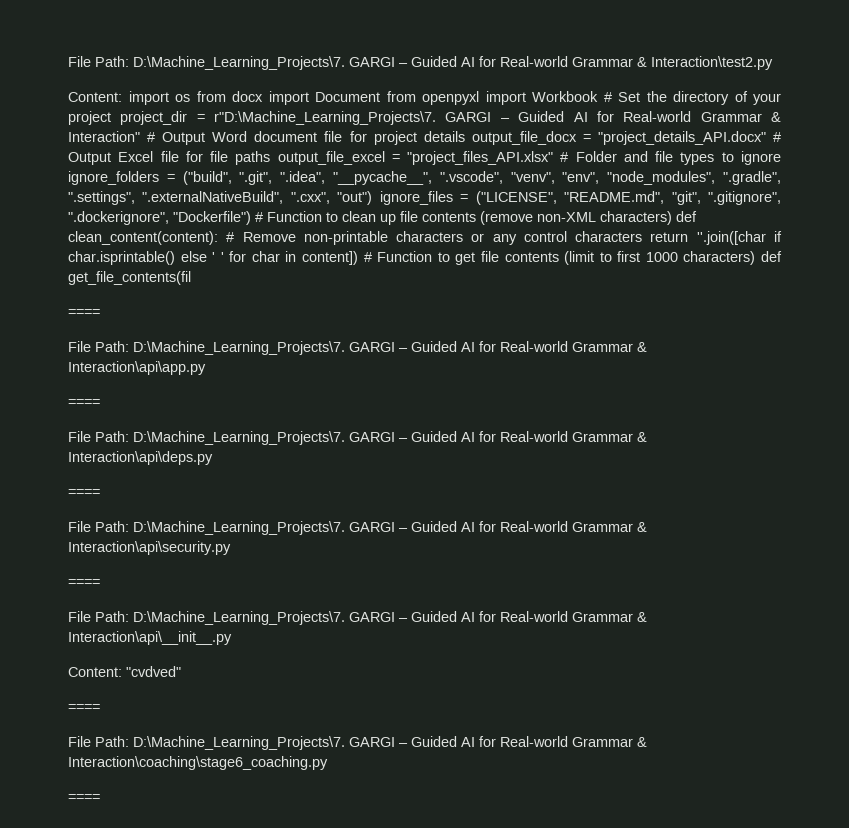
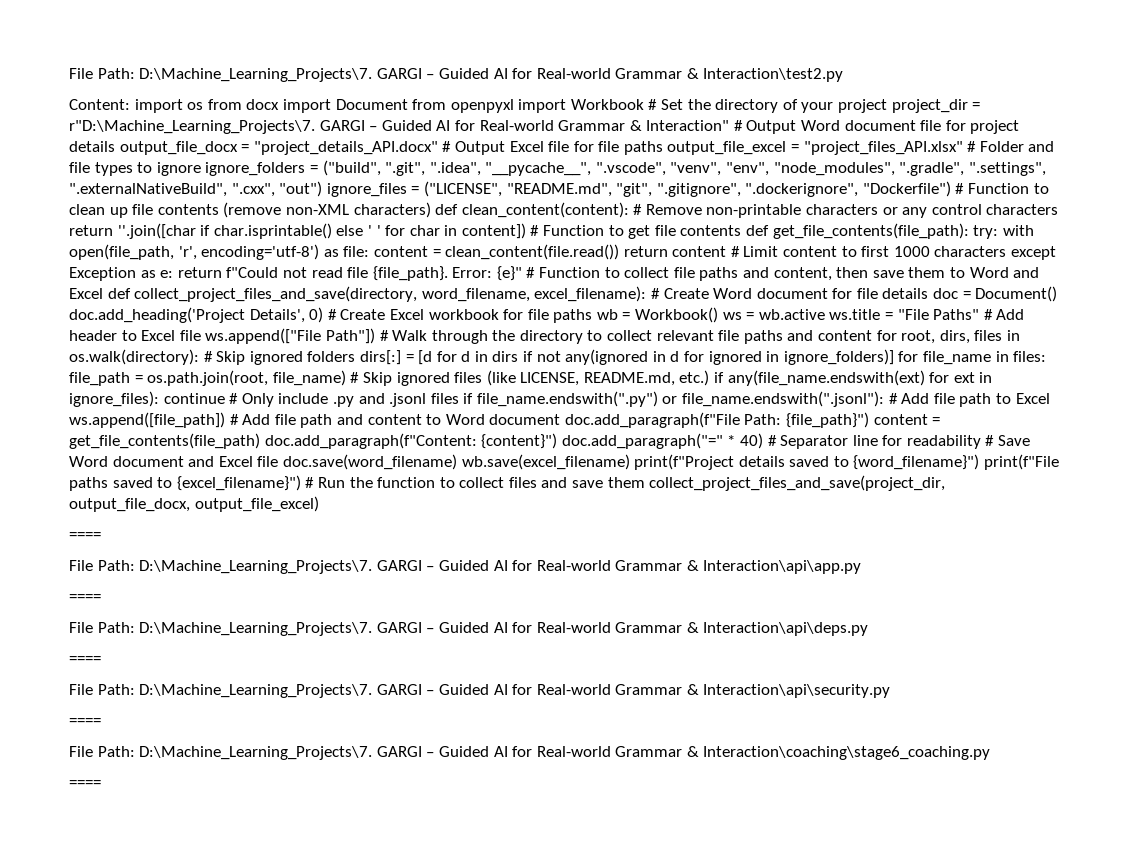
[564,251,782,265] [68,271,191,285] (limit to first 1000 characters) def get_file_contents(fil -> [746,223,1034,239] [69,244,1057,260] [69,266,1040,281] [69,286,1058,302] [69,307,1025,323] [69,328,1020,344] [69,349,1047,365] [69,370,993,386] [69,391,1050,407] [69,412,941,428] [69,433,1031,449] [69,454,1060,470] [69,475,946,491] [69,496,319,512] def get_file_contents(file_path): try: with open(file_path, 'r', encoding='utf-8') as file: content = clean_content(file.read()) return content # Limit content to first 1000 characters except Exception as e: return f"Could not read file {file_path}. Error: {e}" # Function to collect file paths and content, then save them to Word and Excel def collect_project_files_and_save(directory, word_filename, excel_filename): # Create Word document for file details doc = Document() doc.add_heading('Project Details', 0) # Create Excel workbook for file paths wb = Workbook() ws = wb.active ws.title = "File Paths" # Add header to Excel file ws.append(["File Path"]) # Walk through the directory to collect relevant file paths and content for root, dirs, files in os.walk(directory): # Skip ignored folders dirs[:] = [d for d in dirs if not any(ignored in d for ignored in ignore_folders)] for file_name in files: file_path = os.path.join(root, file_name) # Skip ignored files (like LICENSE, README.md, etc.) if any(file_name.endswith(ext) for ext in ignore_files): continue # Only include .py and .jsonl files if file_name.endswith(".py") or file_name.endswith(".jsonl"): # Add file path to Excel ws.append([file_path]) # Add file path and content to Word document doc.add_paragraph(f"File Path: {file_path}") content = get_file_contents(file_path) doc.add_paragraph(f"Content: {content}") doc.add_paragraph("=" * 40) # Separator line for readability # Save Word document and Excel file doc.save(word_filename) wb.save(excel_filename) print(f"Project details saved to {word_filename}") print(f"File paths saved to {excel_filename}") # Run the function to collect files and save them collect_project_files_and_save(project_dir, output_file_docx, output_file_excel)
[68,611,647,625] [68,631,232,645] [68,666,181,677] [68,704,100,712] // File Path: D:\Machine_Learning_Projects\7. GARGI – Guided AI for Real-world Grammar & Interaction\api\__init__.py // Content: "cvdved" // ==== -> (101, 722) none

